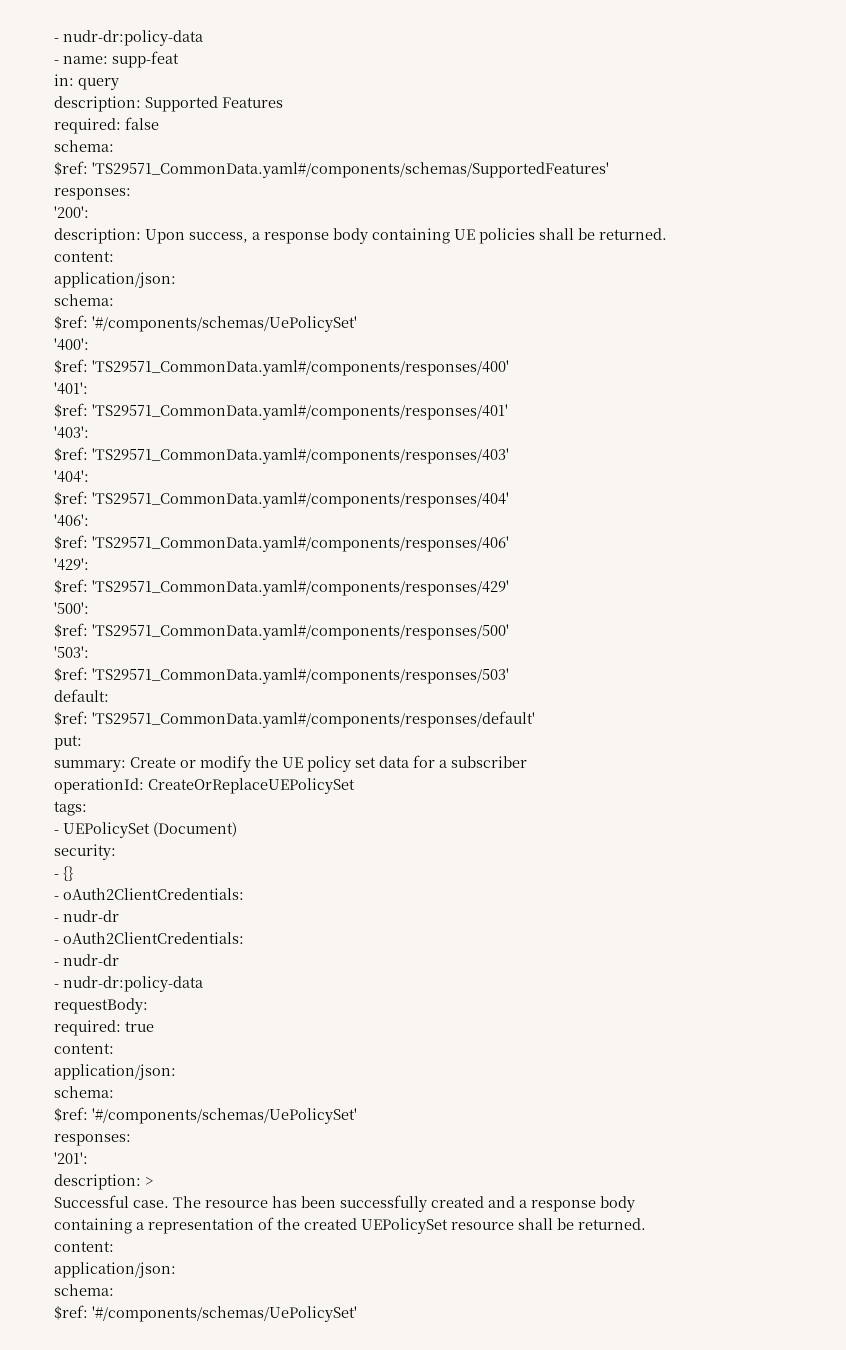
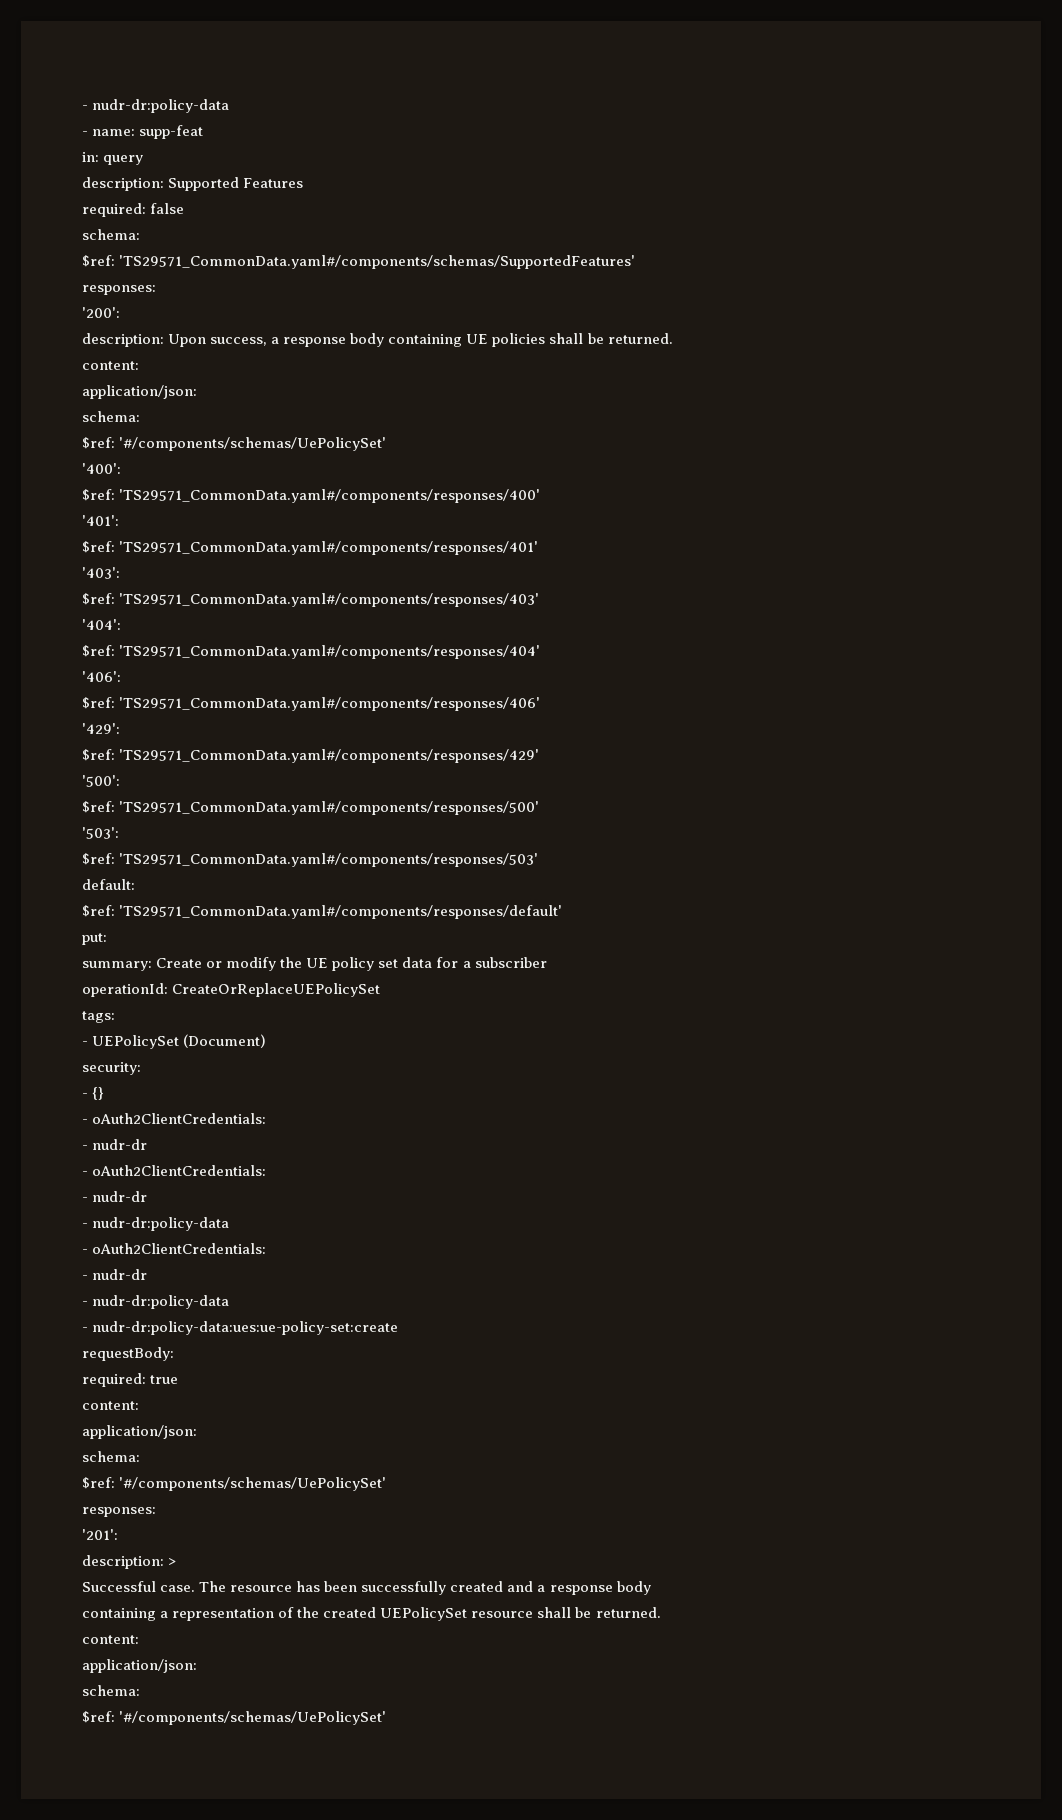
(203, 984) none -> [82,1243,267,1254] [82,1269,148,1280] [82,1295,230,1309] [82,1321,399,1335] // - oAuth2ClientCredentials: // - nudr-dr // - nudr-dr:policy-data // - nudr-dr:policy-data:ues:ue-policy-set:create

